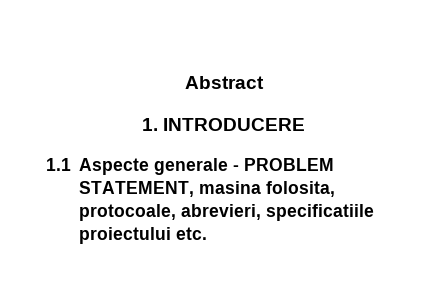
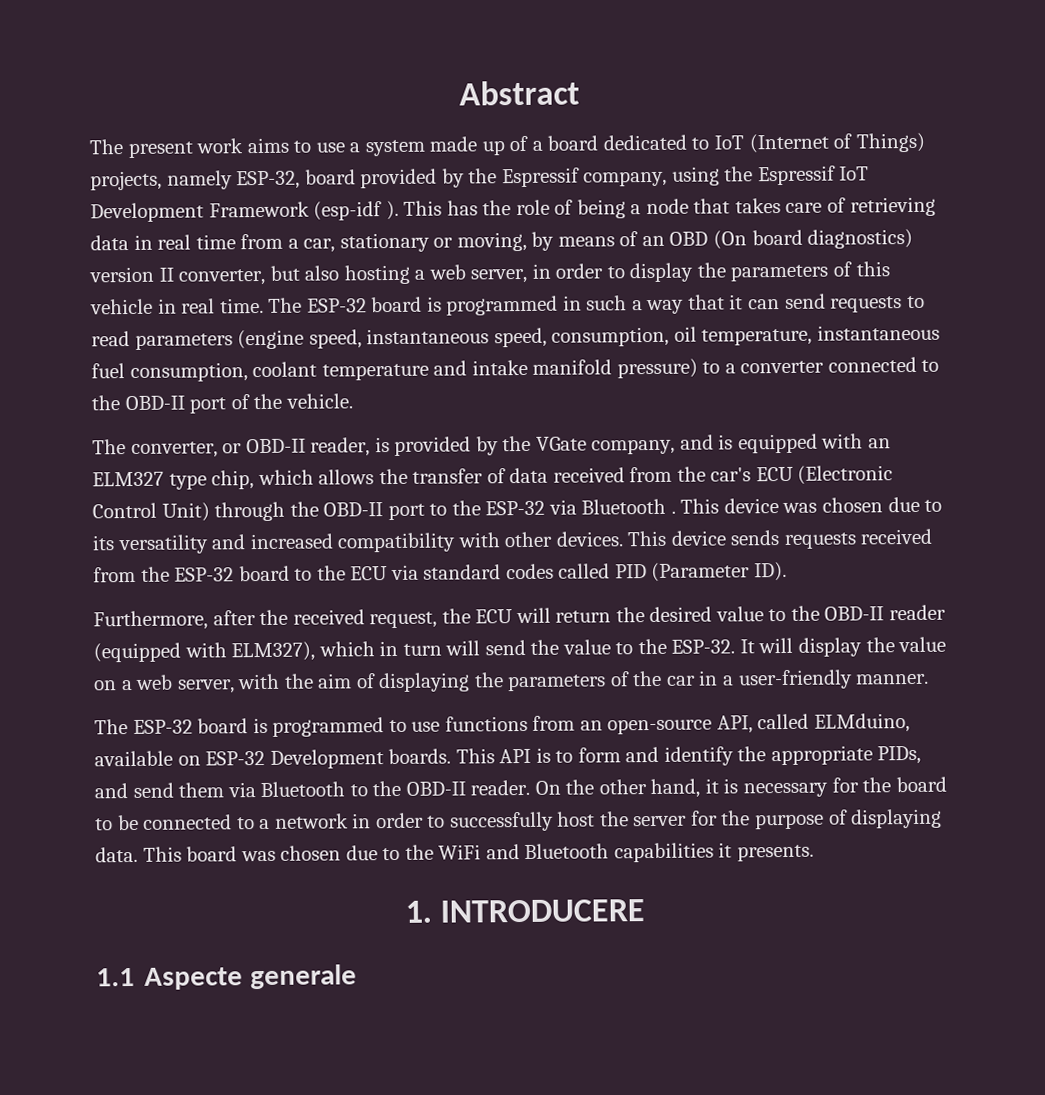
(264, 82) none -> [89,132,925,159] [90,165,870,191] [90,196,936,223] [90,228,914,253] [89,261,890,286] [90,293,925,316] [91,324,940,350] [91,356,940,383] [91,393,353,414] [92,433,892,459] [92,465,894,490] [92,496,943,522] [92,528,933,555] [93,561,787,583] [93,604,947,631] [93,636,947,663] [94,669,930,694] [94,713,910,737] [94,745,922,769] [94,776,947,799] [95,808,943,832] [95,842,814,863] // The present work aims to use a system made up of a board dedicated to IoT (Internet of Things) projects, namely ESP-32, board provided by the Espressif company, using the Espressif IoT Development Framework (esp-idf ). This has the role of being a node that takes care of retrieving data in real time from a car, stationary or moving, by means of an OBD (On board diagnostics) version II converter, but also hosting a web server, in order to display the parameters of this vehicle in real time. The ESP-32 board is programmed in such a way that it can send requests to read parameters (engine speed, instantaneous speed, consumption, oil temperature, instantaneous fuel consumption, coolant temperature and intake manifold pressure) to a converter connected to the OBD-II port of the vehicle. // The converter, or OBD-II reader, is provided by the VGate company, and is equipped with an ELM327 type chip, which allows the transfer of data received from the car's ECU (Electronic Control Unit) through the OBD-II port to the ESP-32 via Bluetooth . This device was chosen due to its versatility and increased compatibility with other devices. This device sends requests received from the ESP-32 board to the ECU via standard codes called PID (Parameter ID). // Furthermore, after the received request, the ECU will return the desired value to the OBD-II reader (equipped with ELM327), which in turn will send the value to the ESP-32. It will display the value on a web server, with the aim of displaying the parameters of the car in a user-friendly manner. // The ESP-32 board is programmed to use functions from an open-source API, called ELMduino, available on ESP-32 Development boards. This API is to form and identify the appropriate PIDs, and send them via Bluetooth to the OBD-II reader. On the other hand, it is necessary for the board to be connected to a network in order to successfully host the server for the purpose of displaying data. This board was chosen due to the WiFi and Bluetooth capabilities it presents.
[233,158,334,171] [79,181,335,197] [79,204,374,221] [79,227,207,244] - PROBLEM STATEMENT, masina folosita, protocoale, abrevieri, specificatiile proiectului etc. -> (358, 977) none

